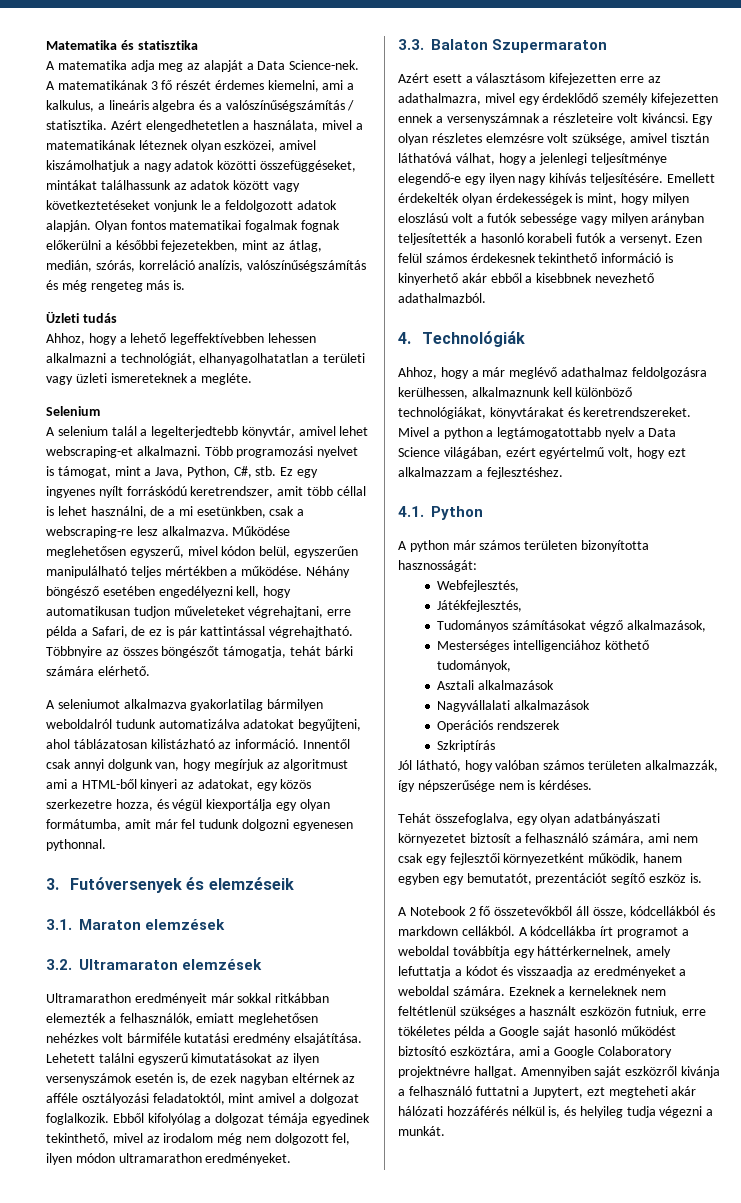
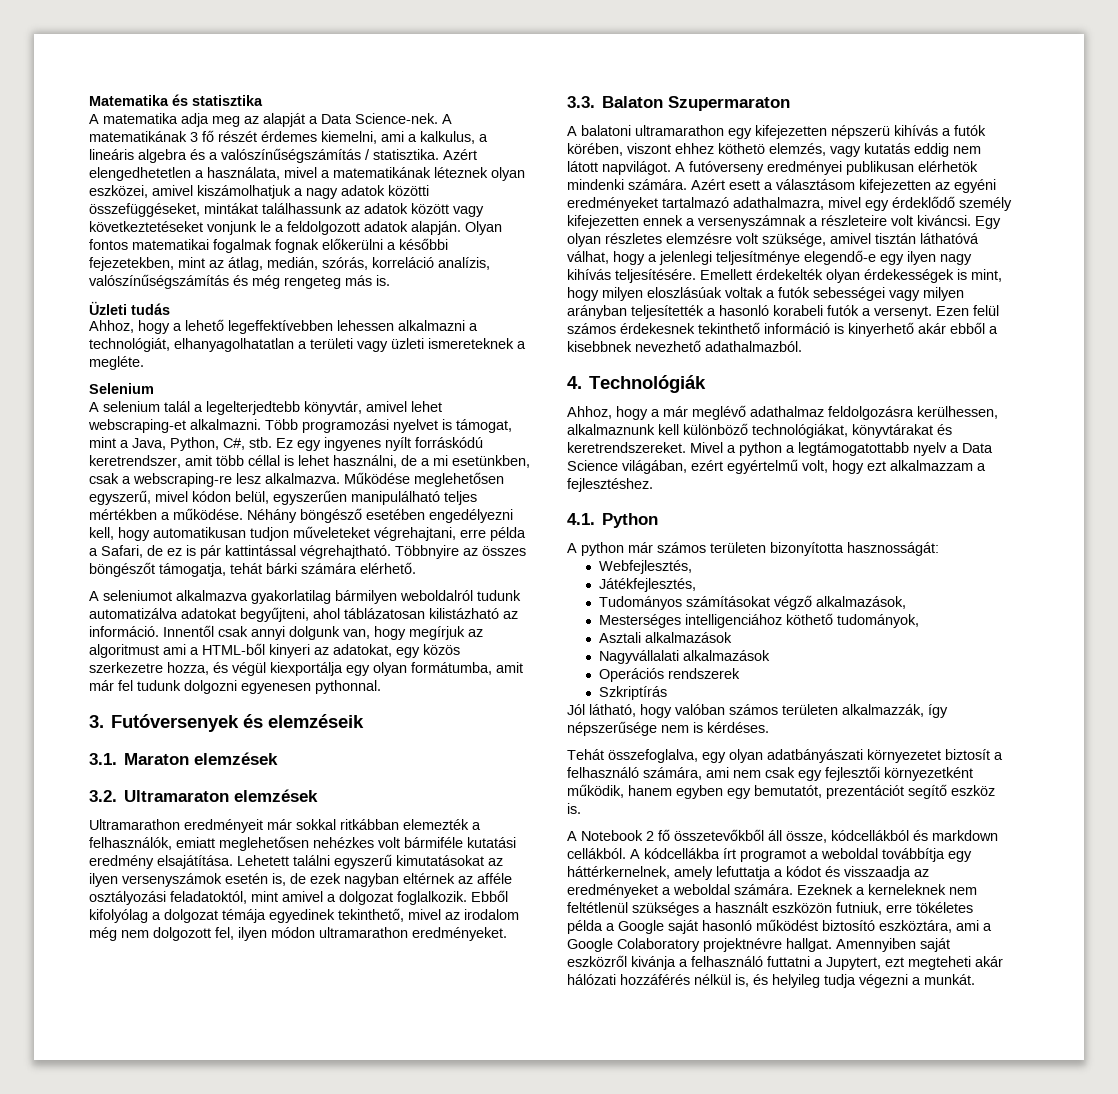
(608, 46) none -> [567,125,986,139] [567,143,981,157] [567,161,978,175] [567,179,687,190] A balatoni ultramarathon egy kifejezetten népszerü kihívás a futók körében, viszont ehhez köthetö elemzés, vagy kutatás eddig nem látott napvilágot. A futóverseny eredményei publikusan elérhetök mindenki számára.
[619,76,661,83] erre az -> [935,179,996,193] [567,197,729,211] az egyéni eredményeket tartalmazó
[398,213,578,225] eloszlású volt a futók sebessége -> [647,287,885,301] eloszlásúak voltak a futók sebességei

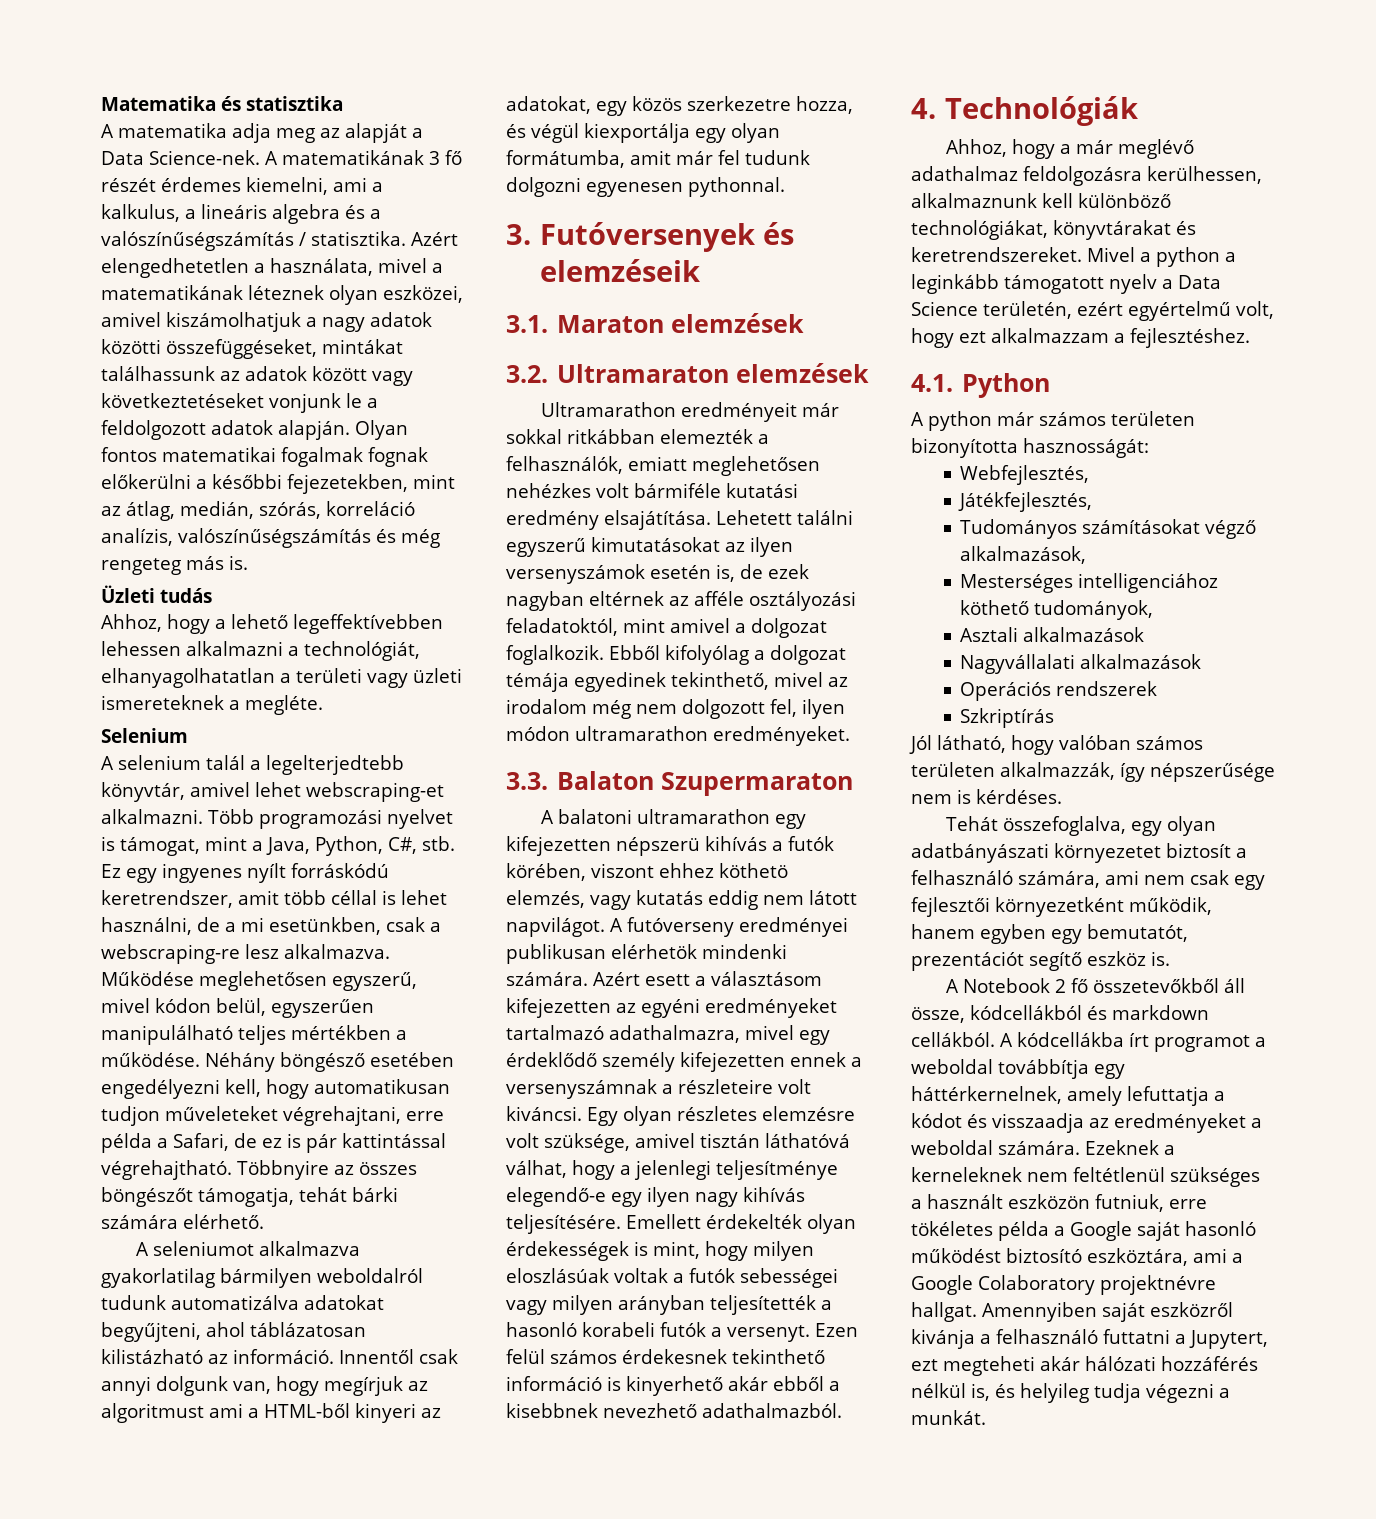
[798,442,909,456] legtámogatottabb -> [911,274,1104,294] leginkább támogatott
[622,460,687,474] világában, -> [983,301,1072,319] területén,

